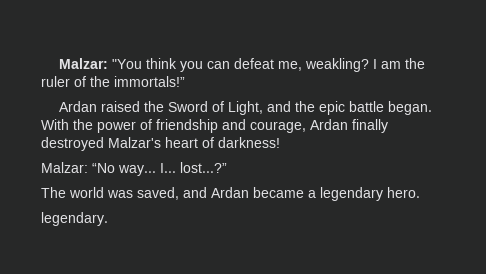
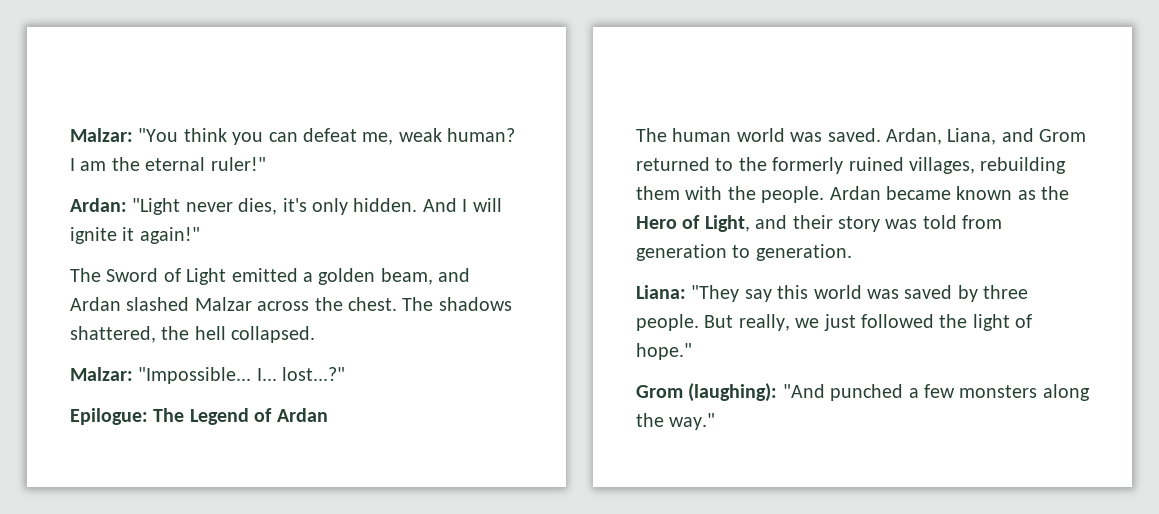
[305,58,370,72] weakling? -> [398,128,516,142] weak human?
[41,76,185,87] [59,101,433,115] [41,119,388,133] [41,137,280,151] [41,162,227,176] [41,187,420,201] [41,212,108,226] ruler of the immortals!” // Ardan raised the Sword of Light, and the epic battle began. With the power of friendship and courage, Ardan finally destroyed Malzar's heart of darkness! // Malzar: “No way... I... lost...?” // The world was saved, and Ardan became a legendary hero. // legendary. -> [145,157,266,171] [70,198,502,215] [70,227,200,244] [70,268,471,285] [70,297,512,311] [70,326,316,343] [70,367,346,384] [70,408,328,425] [636,128,1087,145] [636,157,1067,174] [636,186,1070,203] [636,215,1003,232] [636,244,852,261] [636,285,1029,302] [636,314,1033,331] [636,343,692,360] [636,383,1090,402] [636,413,716,430] eternal ruler!" // Ardan: "Light never dies, it's only hidden. And I will ignite it again!" // The Sword of Light emitted a golden beam, and Ardan slashed Malzar across the chest. The shadows shattered, the hell collapsed. // Malzar: "Impossible... I... lost...?" // Epilogue: The Legend of Ardan // The human world was saved. Ardan, Liana, and Grom returned to the formerly ruined villages, rebuilding them with the people. Ardan became known as the Hero of Light, and their story was told from generation to generation. // Liana: "They say this world was saved by three people. But really, we just followed the light of hope." // Grom (laughing): "And punched a few monsters along the way."

